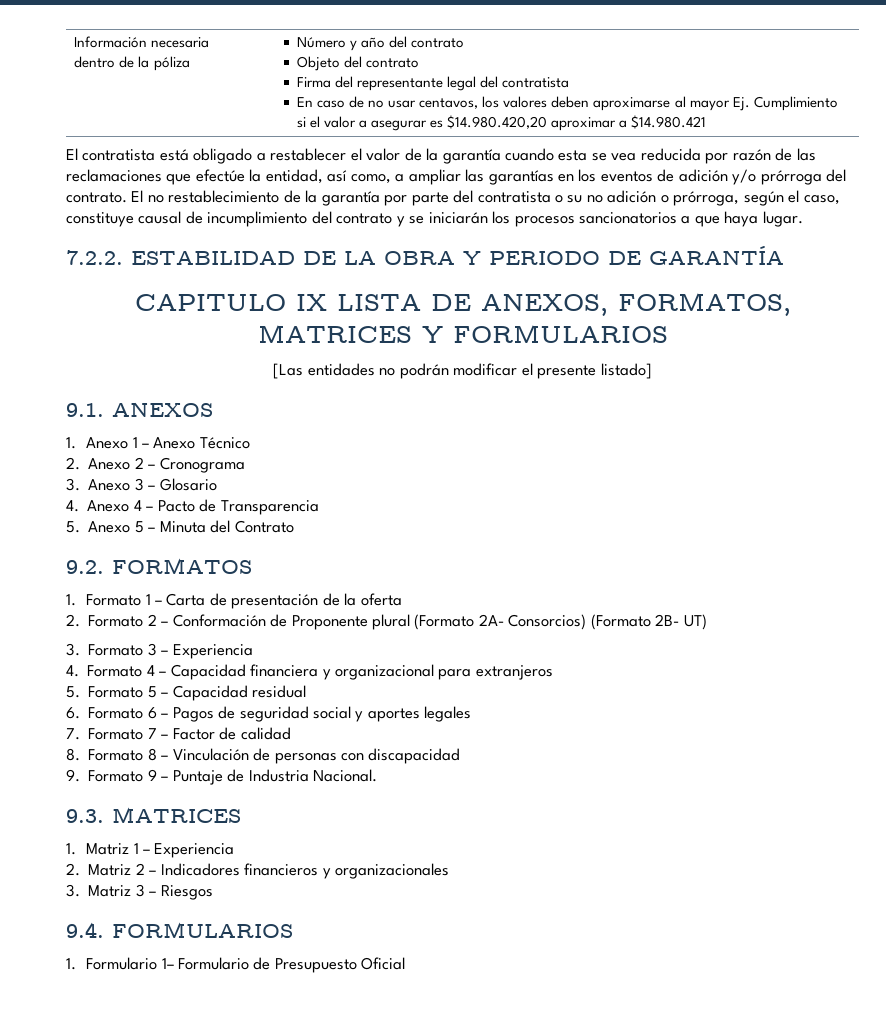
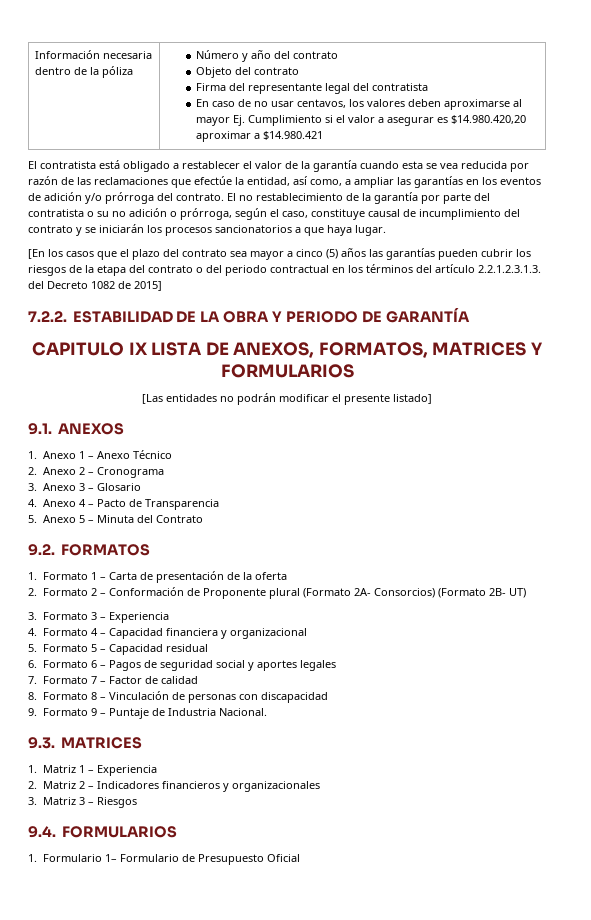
(803, 219) none -> [28,248,531,260] [28,264,541,276] [28,281,162,291] // [En los casos que el plazo del contrato sea mayor a cinco (5) años las garantías pueden cubrir los riesgos de la etapa del contrato o del periodo contractual en los términos del artículo 2.2.1.2.3.1.3. del Decreto 1082 de 2015]
[438,665,553,680] para extranjeros -> (307, 633) none

